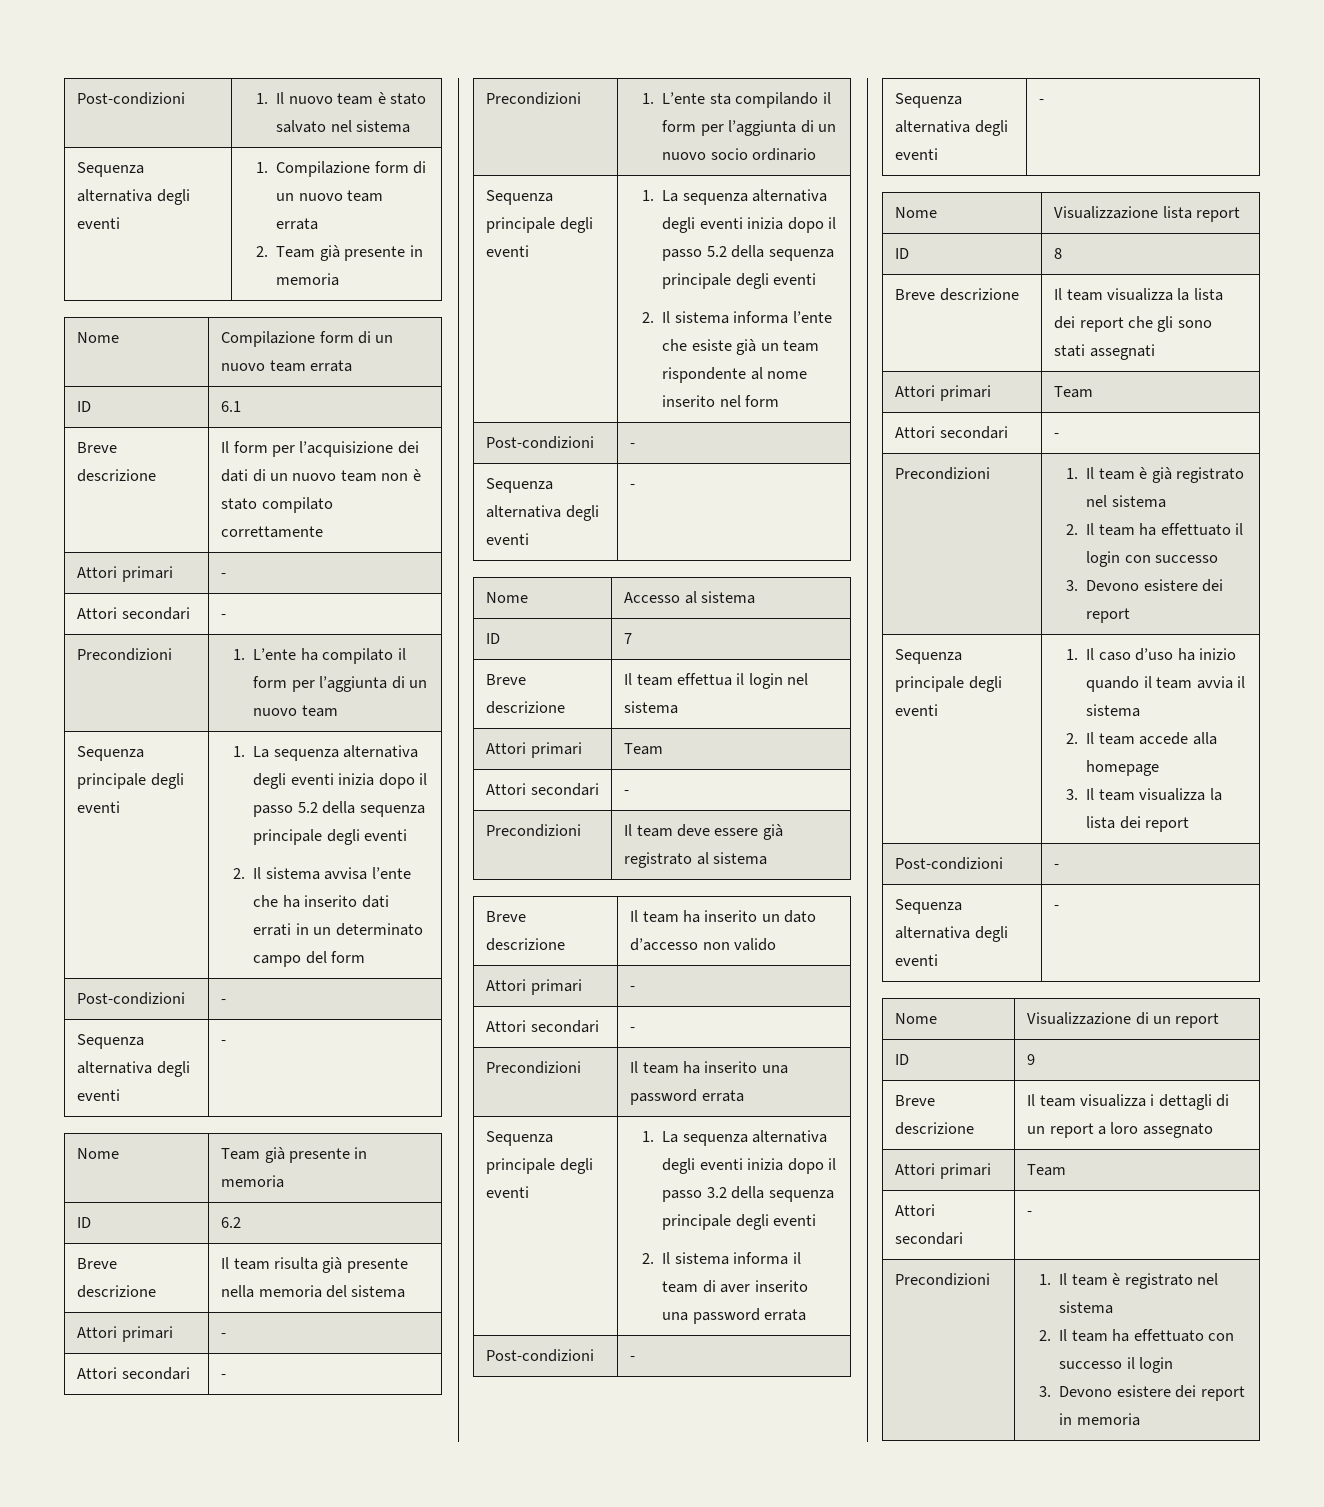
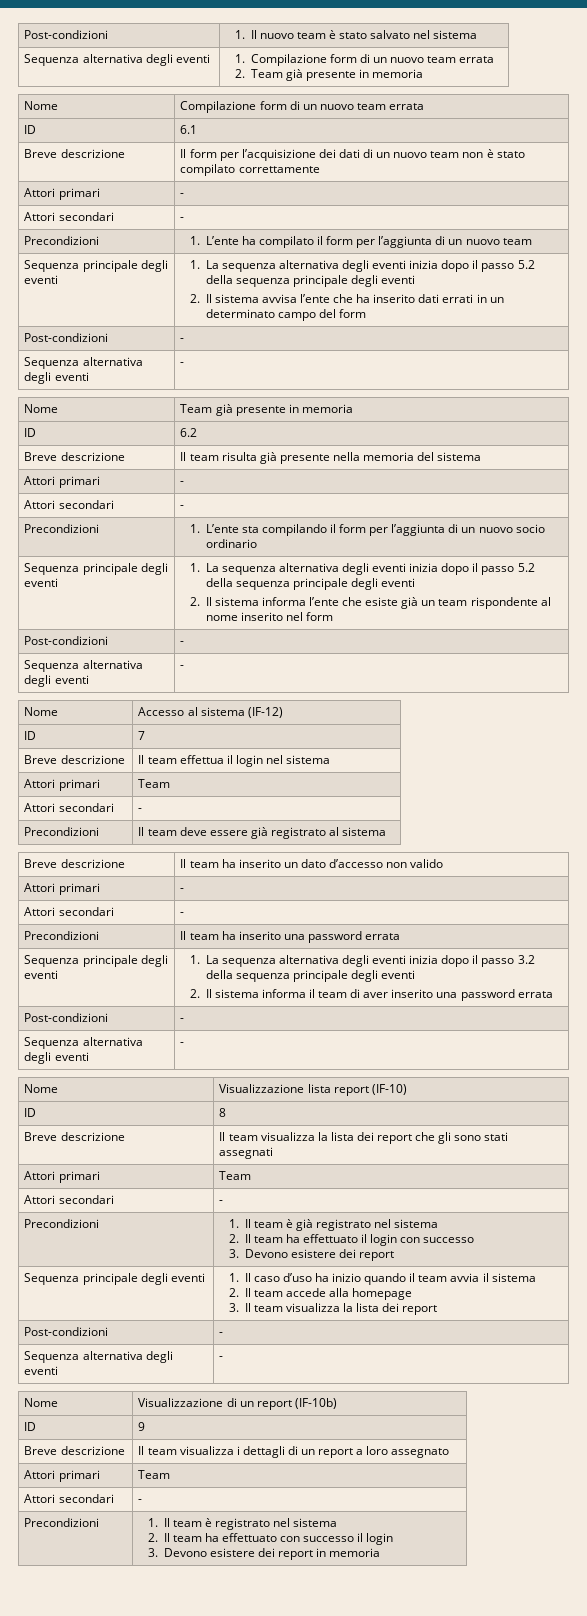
(755, 597) none -> [247,707,283,718] (IF-12)
(1240, 214) none -> [371,1084,407,1095] (IF-10)
(1220, 1020) none -> [294,1398,337,1409] (IF-10b)

